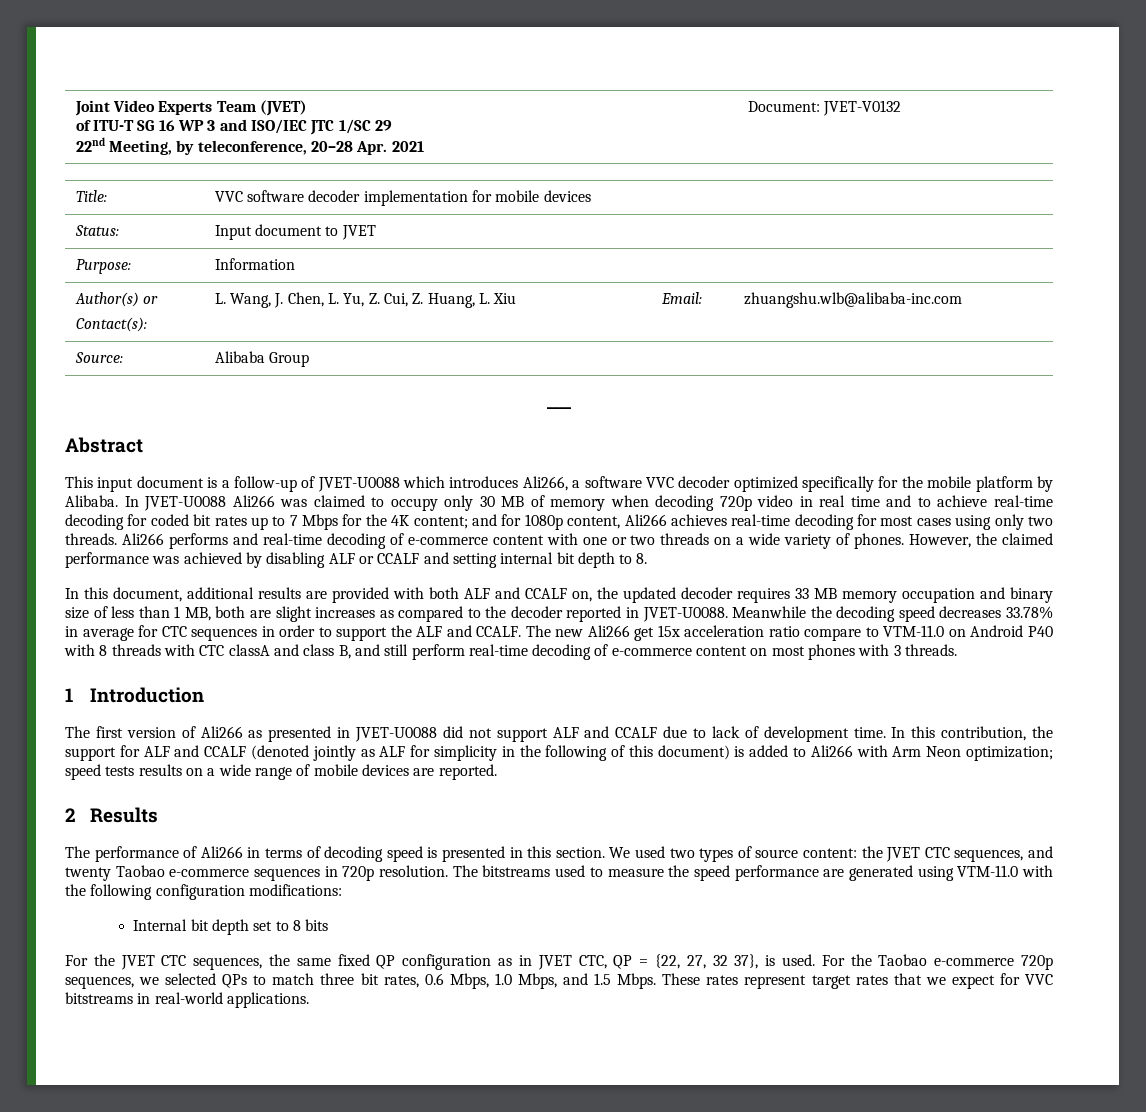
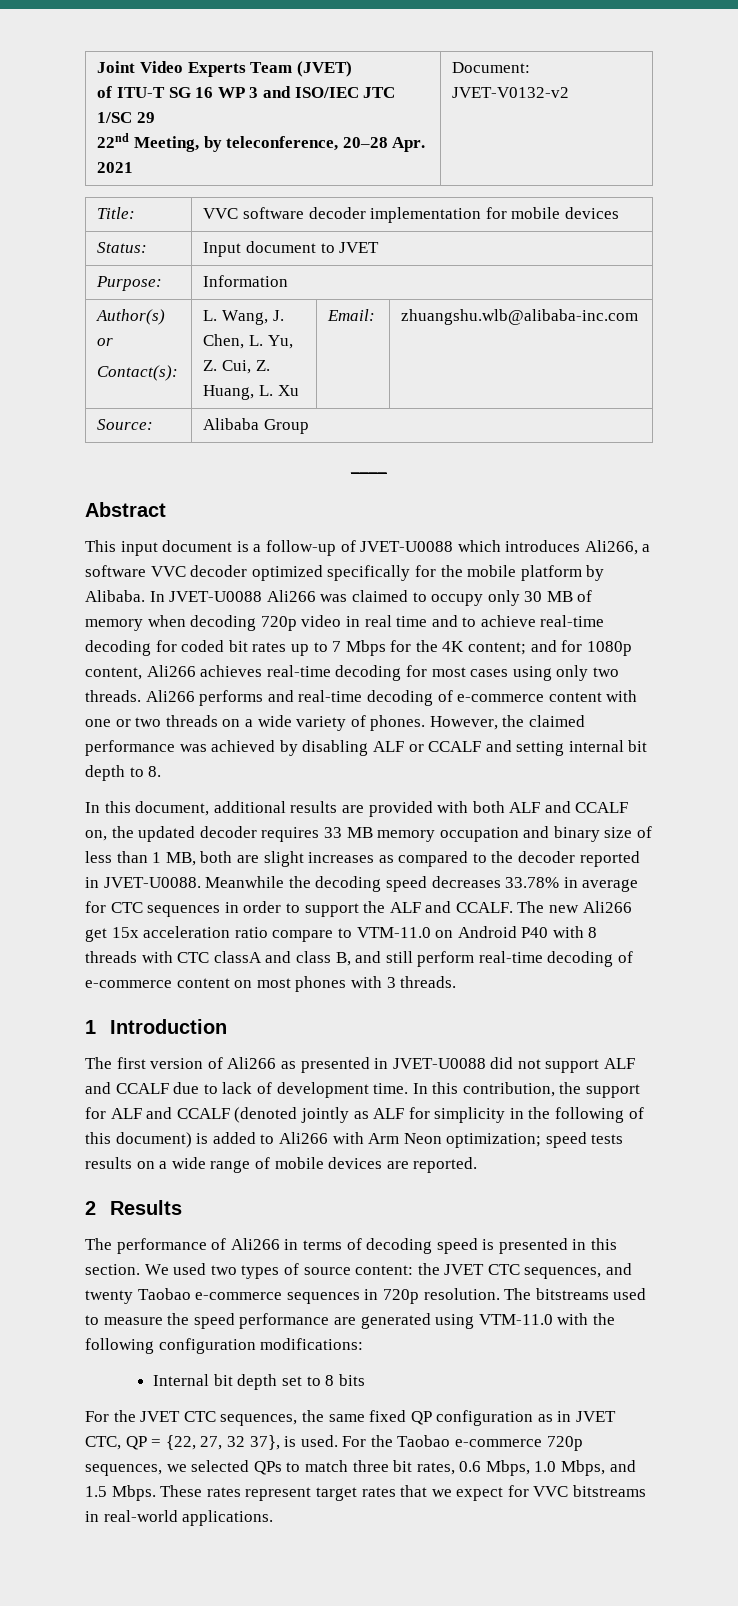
[823,100,902,116] JVET-V0132 -> [452,87,570,98] JVET-V0132-v2
[493,293,517,304] Xiu -> [277,385,299,396] Xu

